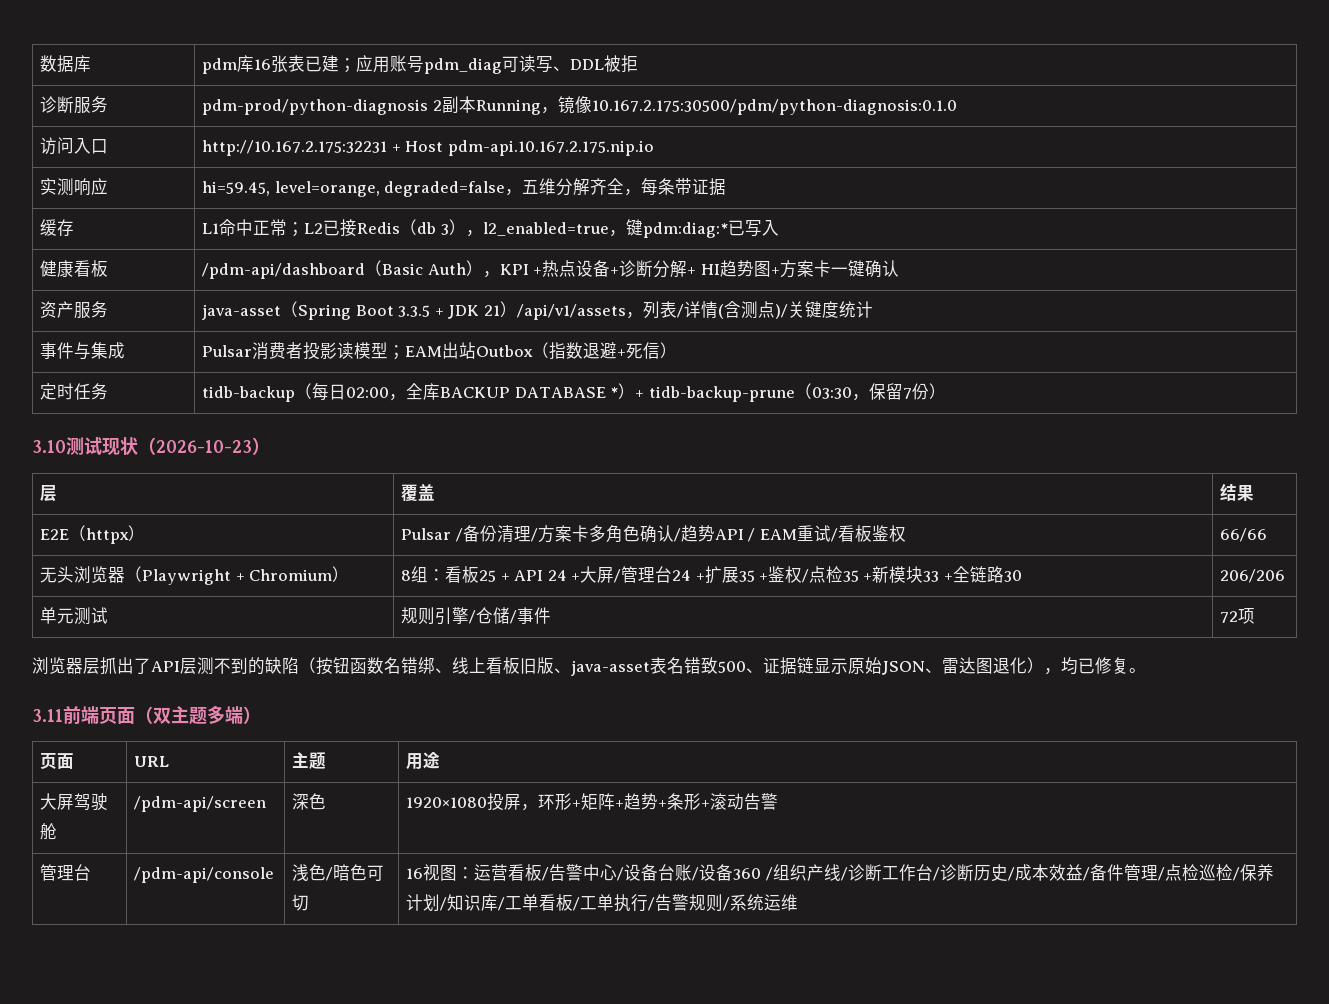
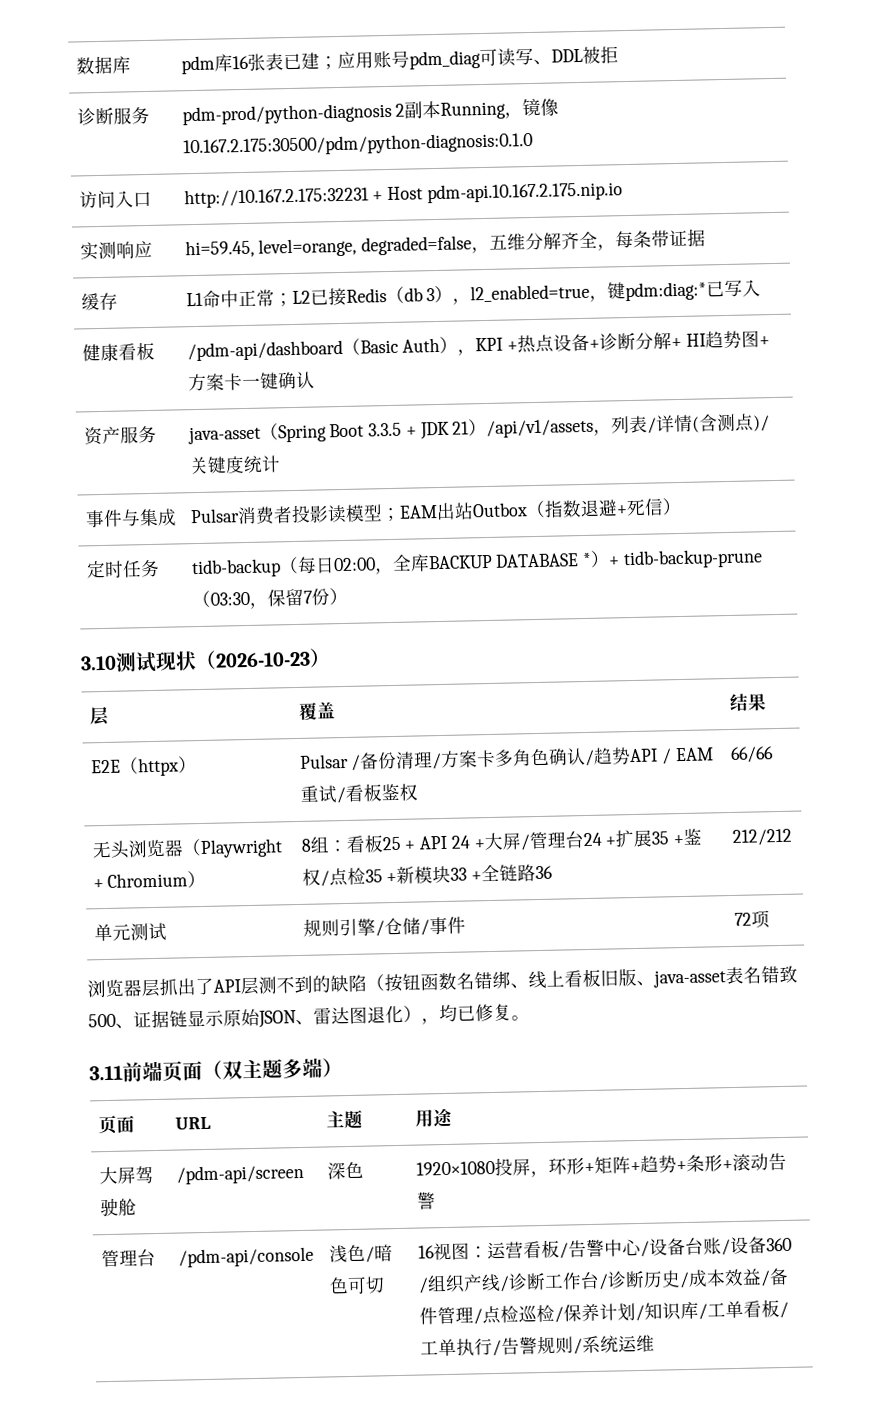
[1003,570,1022,582] [1220,569,1286,583] 30 | 206/206 -> [535,865,554,880] [731,828,792,846] 36 | 212/212

